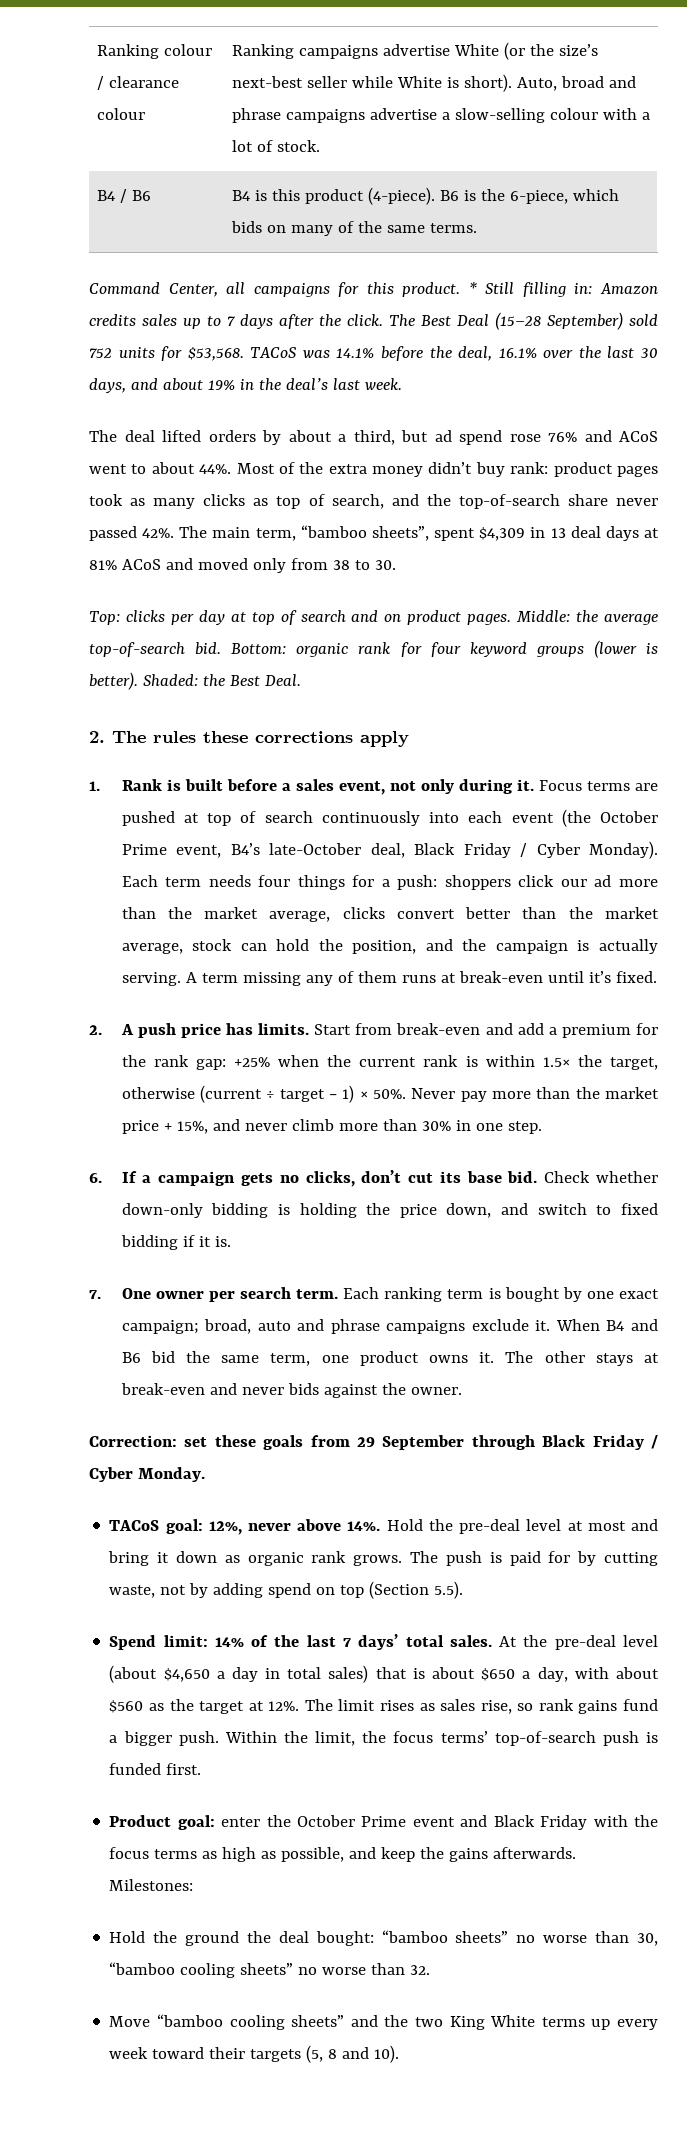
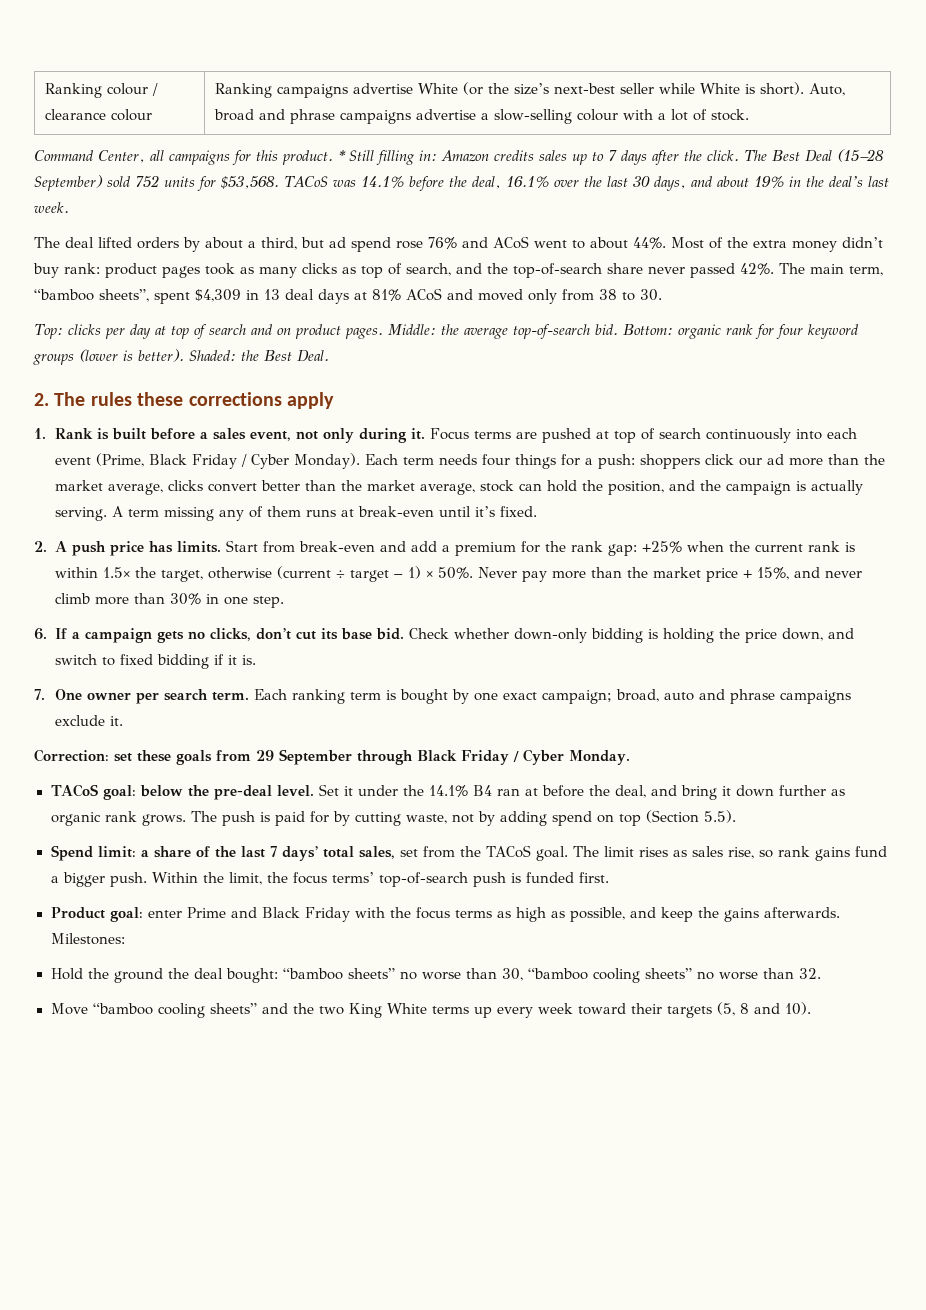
[96,189,151,203] [231,187,619,205] [230,221,477,236] // B4 / B6 | B4 is this product (4-piece). B6 is the 6-piece, which bids on many of the same terms. -> (749, 115) none
[561,809,658,827] [121,843,405,858] (the October Prime event, B4’s late-October deal, -> [96,453,145,467] (Prime,
[555,1319,658,1331] [121,1351,660,1366] [120,1383,462,1398] When B4 and B6 bid the same term, one product owns it. The other stays at break-even and never bids against the owner. -> (124, 721) none
[208,1519,626,1535] 12%, never above 14%. Hold the pre-deal level at most -> [140,784,647,800] below the pre-deal level. Set it under the 14.1% B4 ran at before the deal,
(217, 1557) none -> [779,785,827,796] further
[214,1637,244,1647] 14% -> [140,846,191,858] a share
[449,1635,659,1650] [109,1665,659,1683] [109,1699,300,1714] sales. At the pre-deal level (about $4,650 a day in total sales) that is about $650 a day, with about $560 as the target at 12%. -> [358,845,569,861] sales, set from the TACoS goal.
[266,1815,455,1827] the October Prime event -> [186,907,226,918] Prime

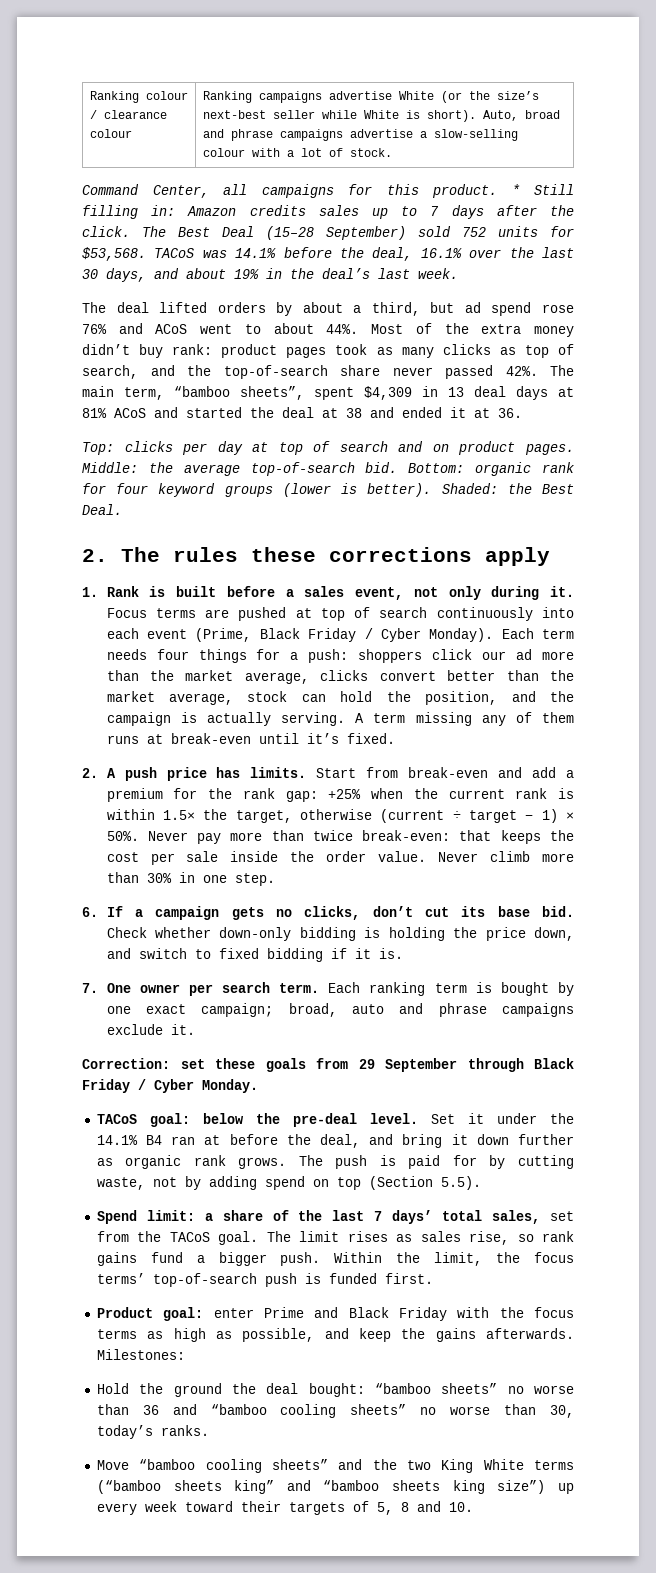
[478,289,662,304] moved only from 38 to 30. -> [186,407,522,418] started the deal at 38 and ended it at 36.
[627,567,863,582] the market price + 15%, and never -> [312,830,575,844] [106,851,479,865] twice break-even: that keeps the cost per sale inside the order value. Never
[501,968,523,981] 30, -> [142,1404,197,1415] 36 and
[798,968,821,979] 32. -> [550,1405,574,1418] [96,1425,209,1439] 30, today’s ranks.
(469, 1010) none -> [96,1480,546,1494] (“bamboo sheets king” and “bamboo sheets king size”)
[716,1002,735,1016] (5, -> [352,1501,393,1515] of 5,
[784,1002,811,1015] 10). -> [448,1502,473,1512] 10.

